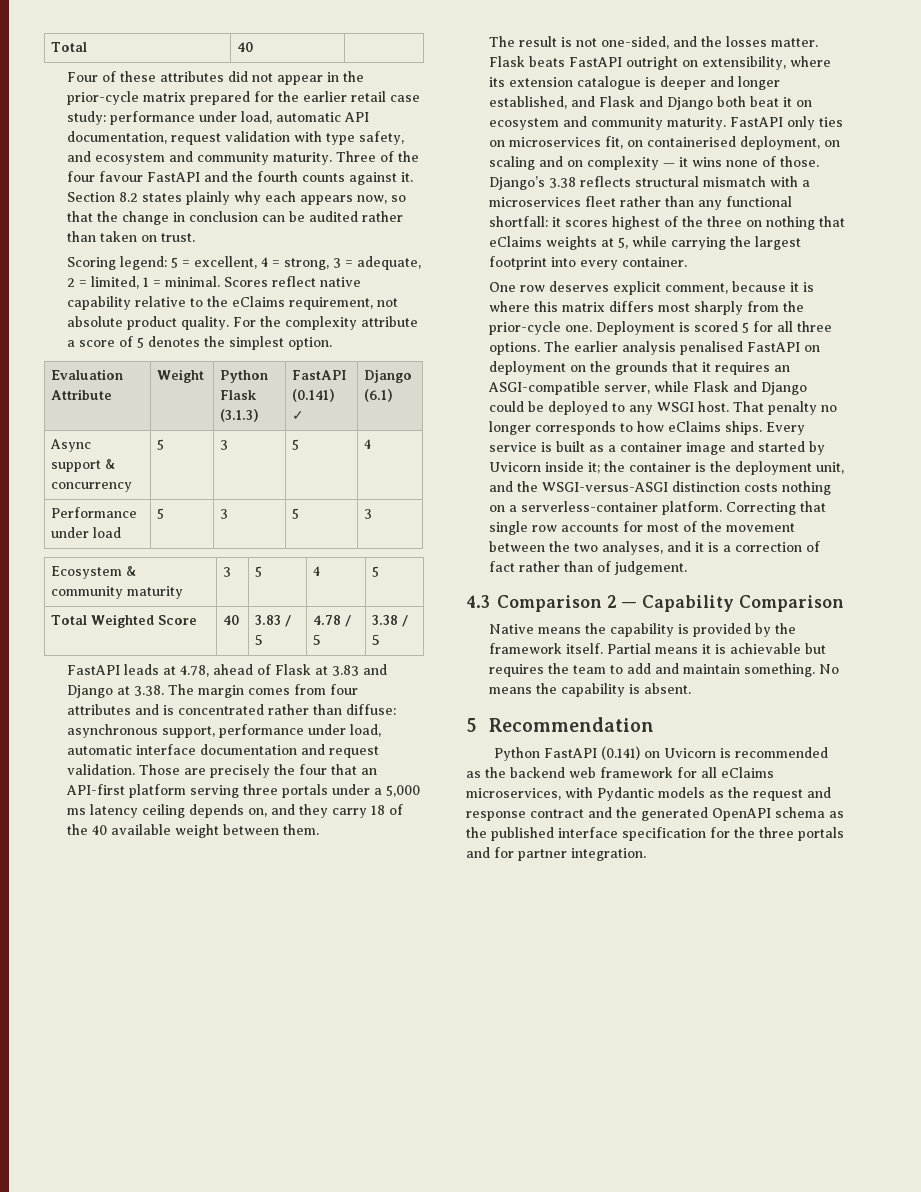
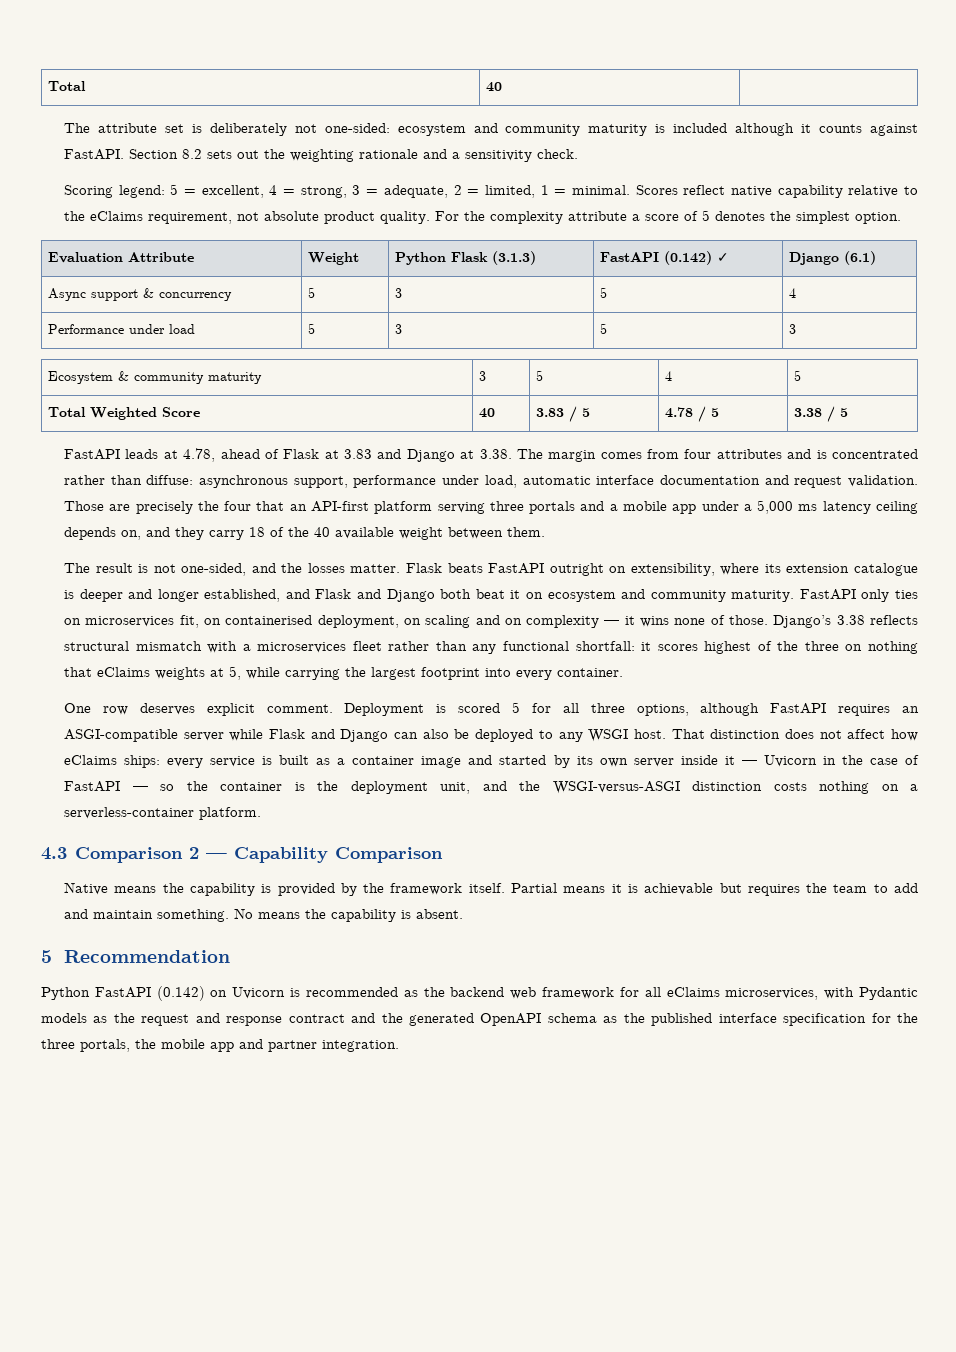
[67,71,365,85] [67,91,421,105] [67,111,370,125] [67,131,405,145] [67,151,420,165] [67,171,299,182] Four of these attributes did not appear in the prior-cycle matrix prepared for the earlier retail case study: performance under load, automatic API documentation, request validation with type safety, and ecosystem and community maturity. Three of the four favour FastAPI and the fourth -> [63,123,812,136] The attribute set is deliberately not one-sided: ecosystem and community maturity is included although it
[401,172,414,182] it. -> [63,149,124,160] FastAPI.
[142,191,407,205] [67,211,404,225] [67,231,196,242] states plainly why each appears now, so that the change in conclusion can be audited rather than taken on trust. -> [206,149,578,162] sets out the weighting rationale and a sensitivity check.
[292,389,336,402] (0.141) -> [663,251,712,265] (0.142)
(329, 791) none -> [580,501,697,514] and a mobile app
[665,281,815,294] [489,301,805,315] [489,321,593,335] comment, because it is where this matrix differs most sharply from the prior-cycle one. -> [266,704,333,713] comment.
[489,341,821,355] [489,361,712,375] options. The earlier analysis penalised FastAPI on deployment on the grounds that it -> [636,703,827,716] options, although FastAPI
[604,385,651,394] server, -> [183,732,224,741] server
[489,401,525,412] could -> [394,729,449,739] can also
[768,401,838,415] [489,421,806,435] penalty no longer corresponds to how eClaims ships. Every -> [710,729,919,741] [63,755,204,768] distinction does not affect how eClaims ships: every
[489,461,601,474] Uvicorn inside it; -> [576,755,919,767] [63,781,174,792] its own server inside it — Uvicorn in the case of FastAPI — so
[726,501,827,515] [489,521,796,535] [489,541,821,555] [489,561,688,575] Correcting that single row accounts for most of the movement between the two analyses, and it is a correction of fact rather than of judgement. -> (261, 813) none
[601,746,641,760] (0.141) -> [156,986,205,1001] (0.142)
[798,827,844,841] [466,847,514,858] portals and for -> [80,1039,263,1052] portals, the mobile app and

